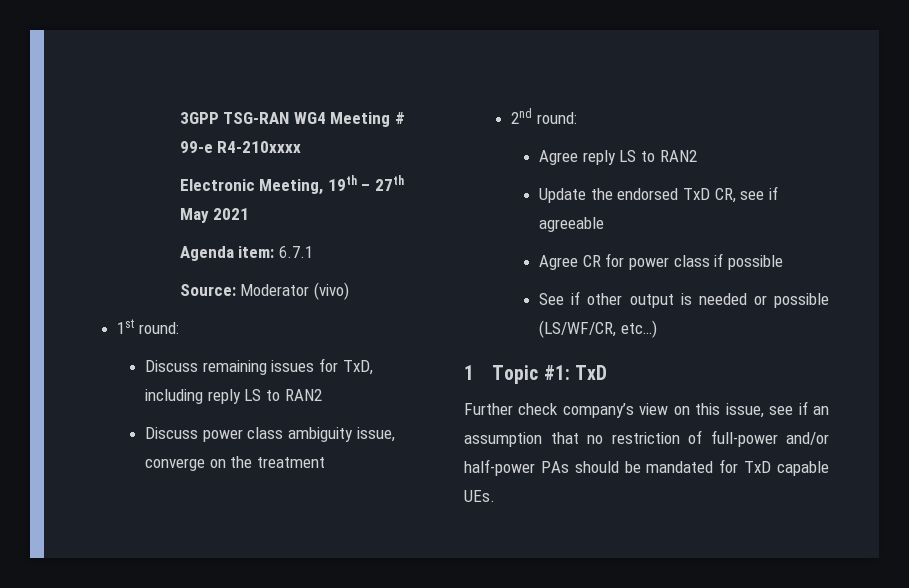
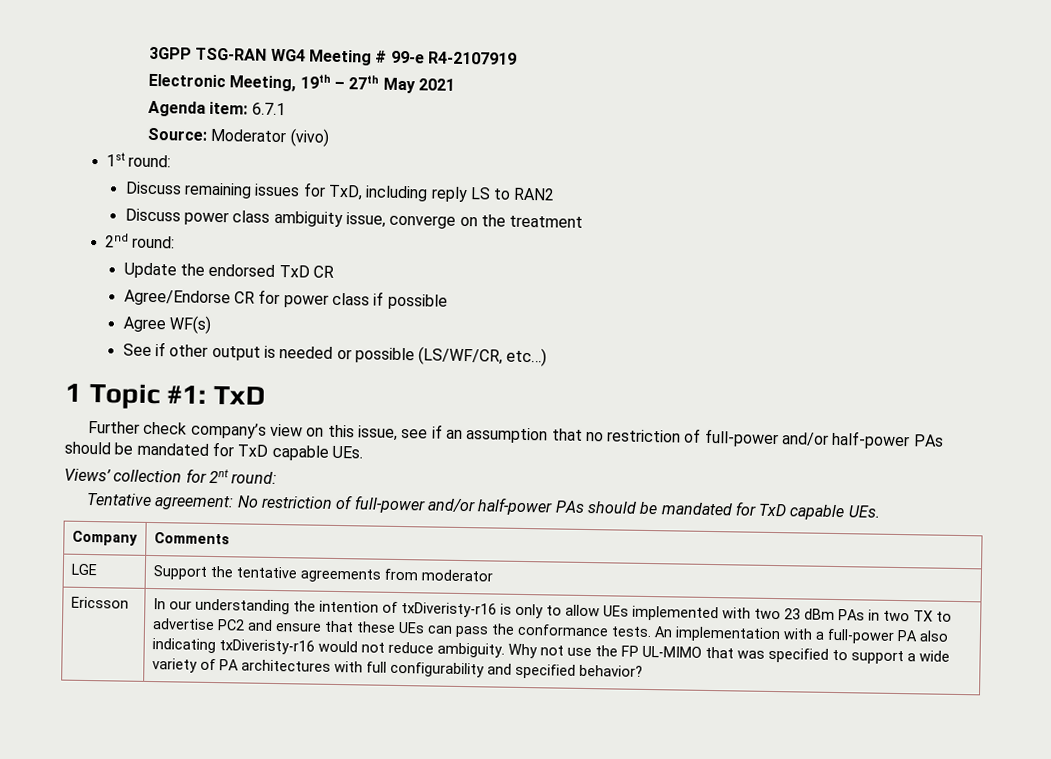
[217,141,302,153] R4-210xxxx -> [427,51,517,65] R4-2107919
[539,150,697,165] // Agree reply LS to RAN2 -> (176, 242) none
[714,186,778,203] [539,217,605,232] [539,255,579,270] CR, see if agreeable // Agree -> [312,265,334,278] [123,289,231,307] CR // Agree/Endorse
(783, 262) none -> [122,315,211,334] // Agree WF(s)
(495, 496) none -> [64,468,278,485] [86,492,881,521] [71,530,138,546] [153,532,230,545] [70,563,97,576] [152,565,493,583] [70,596,129,609] [152,598,952,622] [151,618,949,644] [151,638,950,665] [151,658,643,679] // Views’ collection for 2nt round: // Tentative agreement: No restriction of full-power and/or half-power PAs should be mandated for TxD capable UEs. // Company | Comments // LGE | Support the tentative agreements from moderator // Ericsson | In our understanding the intention of txDiveristy-r16 is only to allow UEs implemented with two 23 dBm PAs in two TX to advertise PC2 and ensure that these UEs can pass the conformance tests. An implementation with a full-power PA also indicating txDiveristy-r16 would not reduce ambiguity. Why not use the FP UL-MIMO that was specified to support a wide variety of PA architectures with full configurability and specified behavior?

